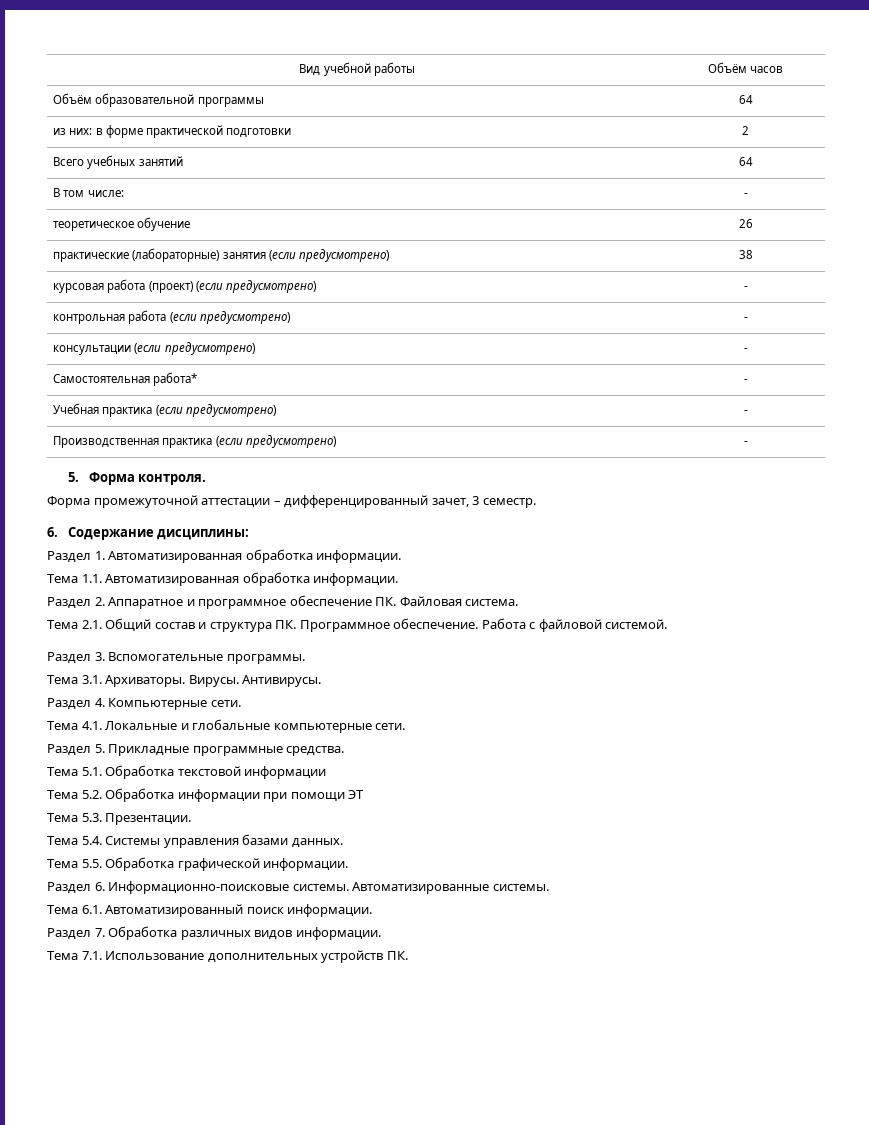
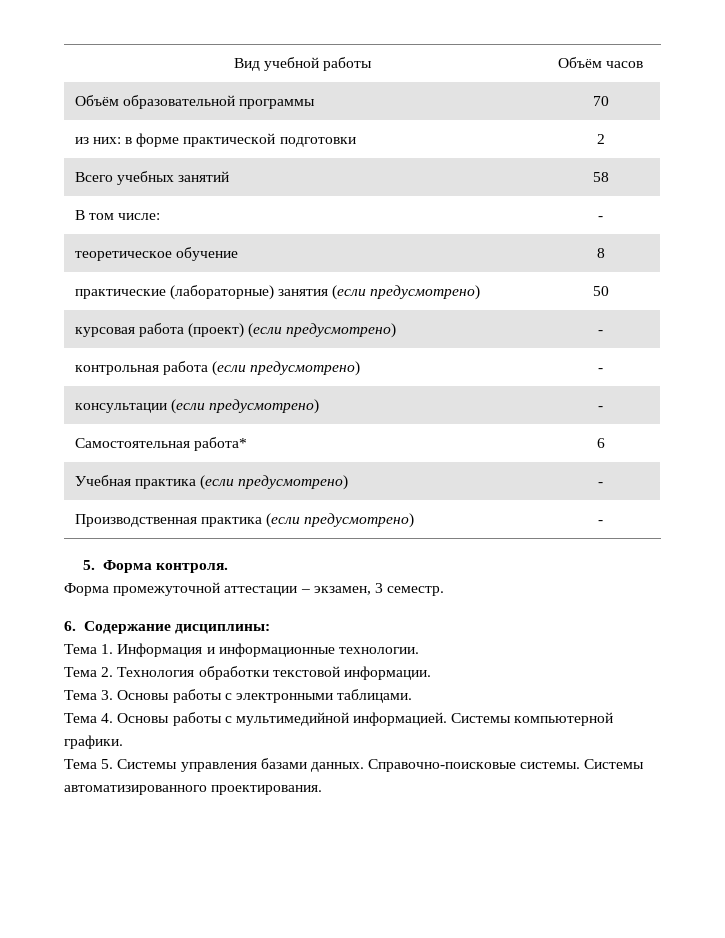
[738,95,753,104] 64 -> [592,96,609,106] 70
[738,157,753,166] 64 -> [592,172,609,182] 58
[738,219,753,228] 26 -> [596,248,605,258] 8
[738,250,753,259] 38 -> [592,286,609,296] 50
[743,379,748,383] - -> [596,438,605,448] 6
[284,495,469,508] дифференцированный зачет, -> [313,586,371,595] экзамен,
[47,549,402,563] [47,572,399,586] [47,595,519,609] [47,618,668,632] [47,652,305,664] [47,675,322,687] [47,698,241,710] [47,719,406,733] [47,744,345,756] [47,765,327,779] [47,788,365,802] [47,813,192,825] [47,834,343,848] [47,857,349,871] [47,881,549,894] [47,904,373,917] [47,926,381,940] [47,950,408,963] Раздел 1. Автоматизированная обработка информации. // Тема 1.1. Автоматизированная обработка информации. // Раздел 2. Аппаратное и программное обеспечение ПК. Файловая система. // Тема 2.1. Общий состав и структура ПК. Программное обеспечение. Работа с файловой системой. // Раздел 3. Вспомогательные программы. // Тема 3.1. Архиваторы. Вирусы. Антивирусы. // Раздел 4. Компьютерные сети. // Тема 4.1. Локальные и глобальные компьютерные сети. // Раздел 5. Прикладные программные средства. // Тема 5.1. Обработка текстовой информации // Тема 5.2. Обработка информации при помощи ЭТ // Тема 5.3. Презентации. // Тема 5.4. Системы управления базами данных. // Тема 5.5. Обработка графической информации. // Раздел 6. Информационно-поисковые системы. Автоматизированные системы. // Тема 6.1. Автоматизированный поиск информации. // Раздел 7. Обработка различных видов информации. // Тема 7.1. Использование дополнительных устройств ПК. -> [64,643,419,657] [64,666,431,680] [64,689,413,703] [64,712,614,726] [64,735,123,749] [64,758,645,772] [64,785,323,795] Тема 1. Информация и информационные технологии. // Тема 2. Технология обработки текстовой информации. // Тема 3. Основы работы с электронными таблицами. // Тема 4. Основы работы с мультимедийной информацией. Системы компьютерной графики. // Тема 5. Системы управления базами данных. Справочно-поисковые системы. Системы автоматизированного проектирования.

